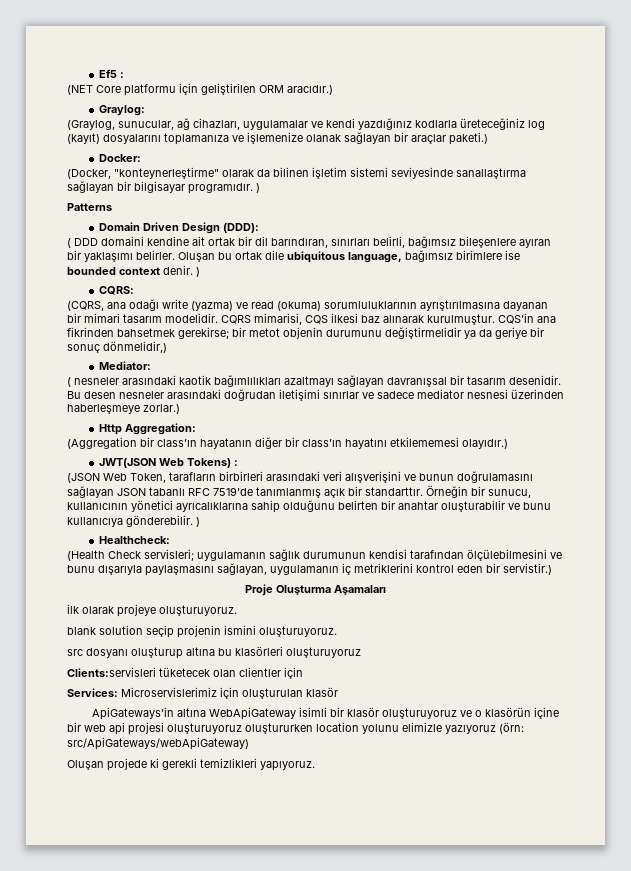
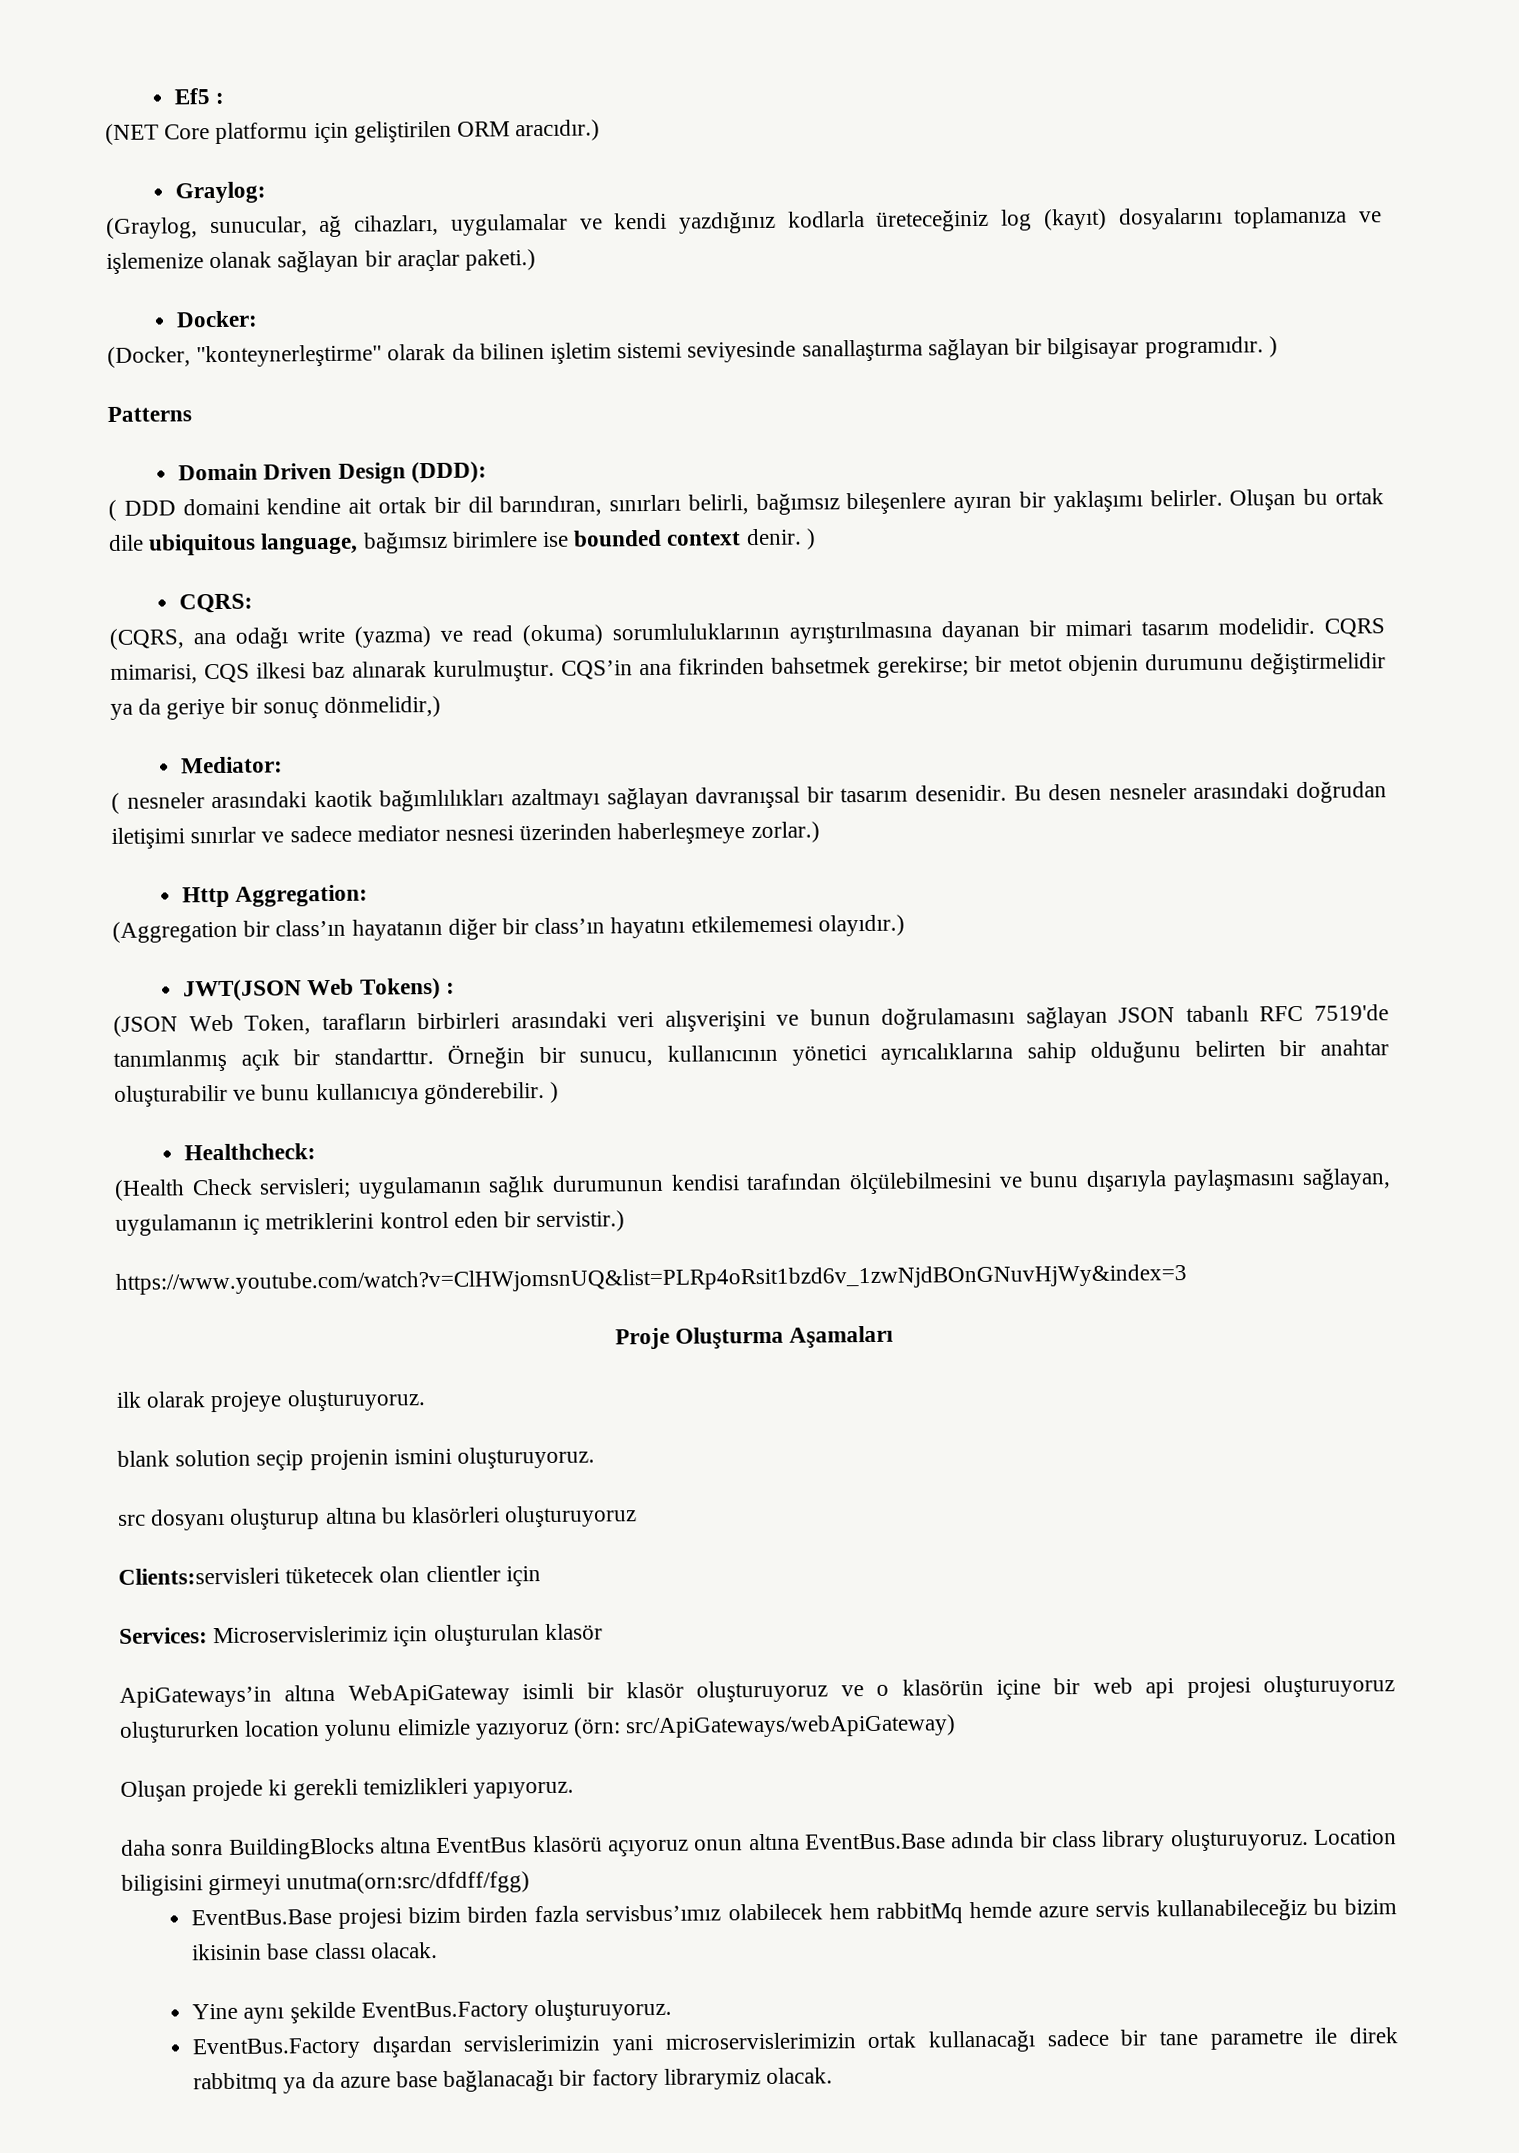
(552, 569) none -> [115,1264,1187,1295] // https://www.youtube.com/watch?v=ClHWjomsnUQ&list=PLRp4oRsit1bzd6v_1zwNjdBOnGNuvHjWy&index=3
(315, 766) none -> [121,1828,1397,1860] [121,1871,531,1896] [191,1898,1397,1929] [192,1942,438,1961] [192,1998,672,2024] [192,2027,1398,2060] [193,2067,834,2095] // daha sonra BuildingBlocks altına EventBus klasörü açıyoruz onun altına EventBus.Base adında bir class library oluşturuyoruz. Location biligisini girmeyi unutma(orn:src/dfdff/fgg) // EventBus.Base projesi bizim birden fazla servisbus’ımız olabilecek hem rabbitMq hemde azure servis kullanabileceğiz bu bizim ikisinin base classı olacak. // Yine aynı şekilde EventBus.Factory oluşturuyoruz. // EventBus.Factory dışardan servislerimizin yani microservislerimizin ortak kullanacağı sadece bir tane parametre ile direk rabbitmq ya da azure base bağlanacağı bir factory librarymiz olacak.

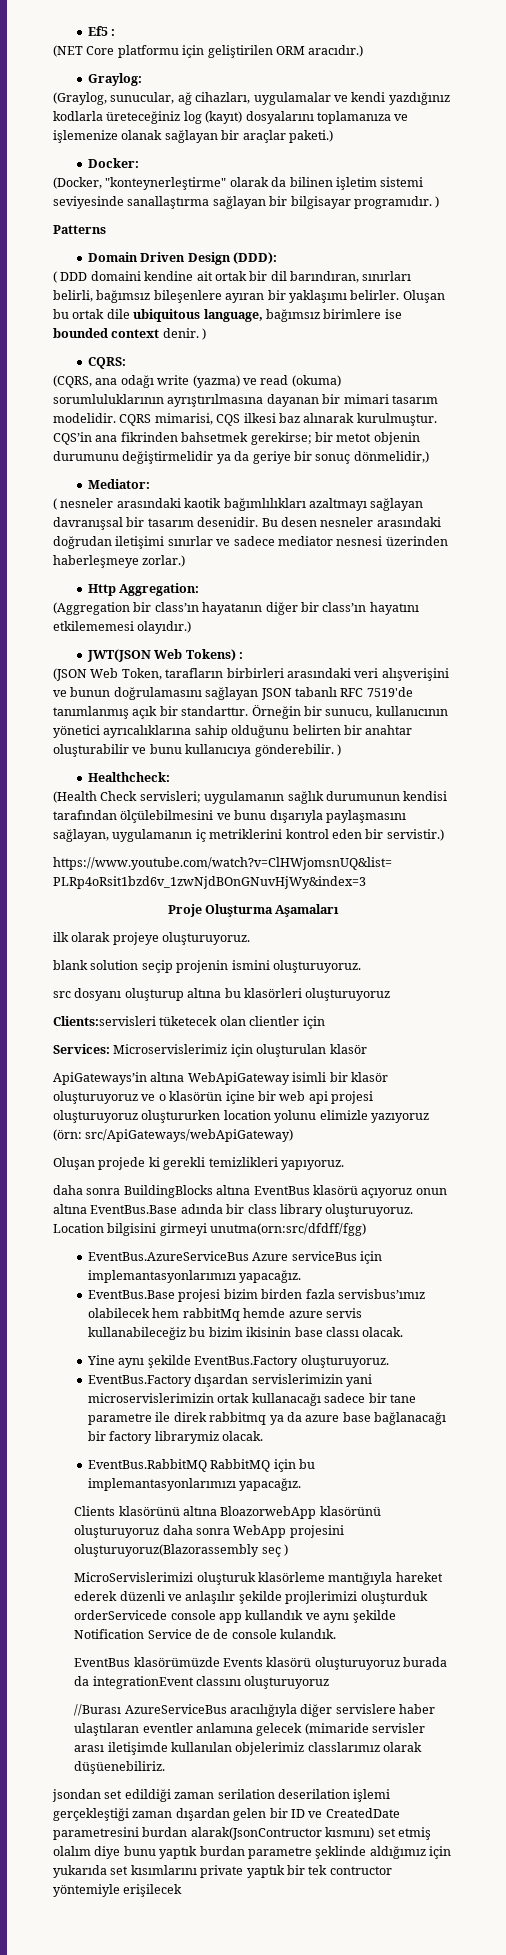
[121,1874,203,1896] biligisini -> [107,1223,157,1236] bilgisini
(531, 1883) none -> [87,1251,383,1264] [87,1270,302,1283] // EventBus.AzureServiceBus Azure serviceBus için implemantasyonlarımızı yapacağız.
(834, 2075) none -> [87,1459,316,1472] [87,1478,302,1491] [74,1506,381,1519] [74,1525,344,1538] [74,1544,288,1557] [74,1572,443,1585] [74,1591,428,1604] [74,1610,396,1623] [74,1629,337,1639] [74,1657,448,1670] [74,1676,330,1689] [74,1704,436,1717] [74,1723,426,1736] [74,1742,423,1755] [74,1761,166,1774] [52,1789,391,1802] [53,1808,400,1821] [53,1827,431,1840] [53,1846,451,1859] [53,1865,392,1878] [53,1884,183,1897] // EventBus.RabbitMQ RabbitMQ için bu implemantasyonlarımızı yapacağız. // Clients klasörünü altına BloazorwebApp klasörünü oluşturuyoruz daha sonra WebApp projesini oluşturuyoruz(Blazorassembly seç ) // MicroServislerimizi oluşturuk klasörleme mantığıyla hareket ederek düzenli ve anlaşılır şekilde projlerimizi oluşturduk orderServicede console app kullandık ve aynı şekilde Notification Service de de console kulandık. // EventBus klasörümüzde Events klasörü oluşturuyoruz burada da integrationEvent classını oluşturuyoruz // //Burası AzureServiceBus aracılığıyla diğer servislere haber ulaştılaran eventler anlamına gelecek (mimaride servisler arası iletişimde kullanılan objelerimiz classlarımız olarak düşüenebiliriz. // jsondan set edildiği zaman serilation deserilation işlemi gerçekleştiği zaman dışardan gelen bir ID ve CreatedDate parametresini burdan alarak(JsonContructor kısmını) set etmiş olalım diye bunu yaptık burdan parametre şeklinde aldığımız için yukarıda set kısımlarını private yaptık bir tek contructor yöntemiyle erişilecek

